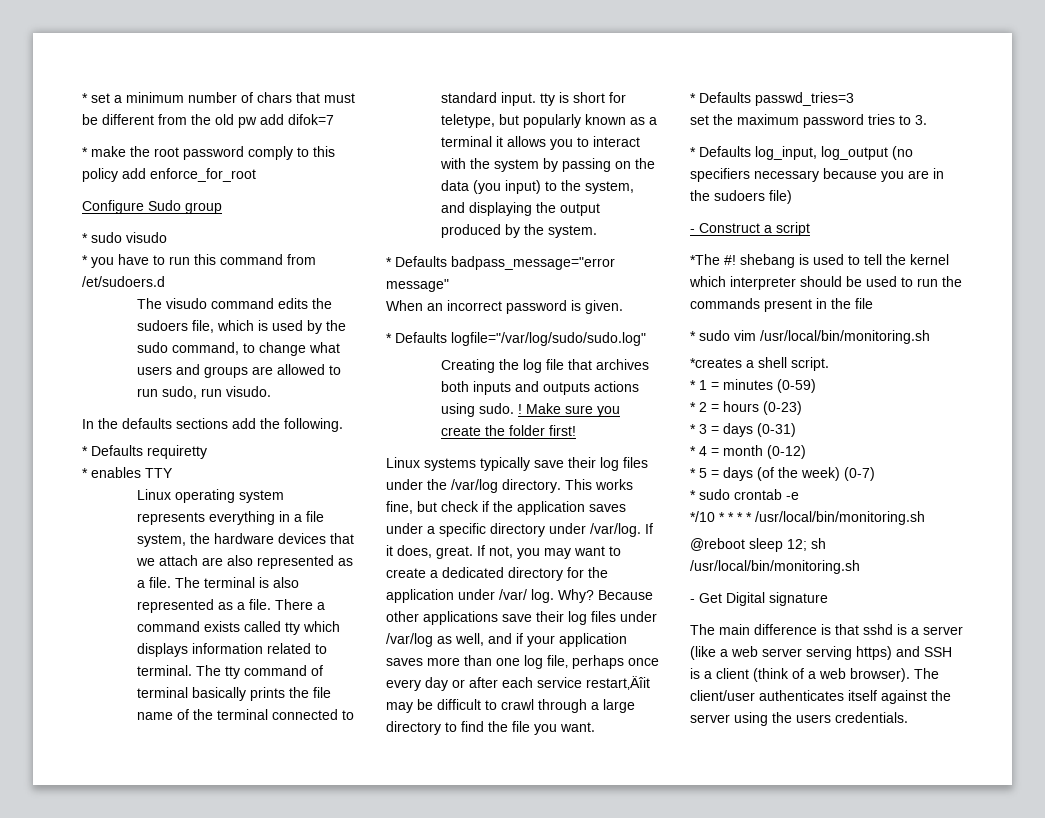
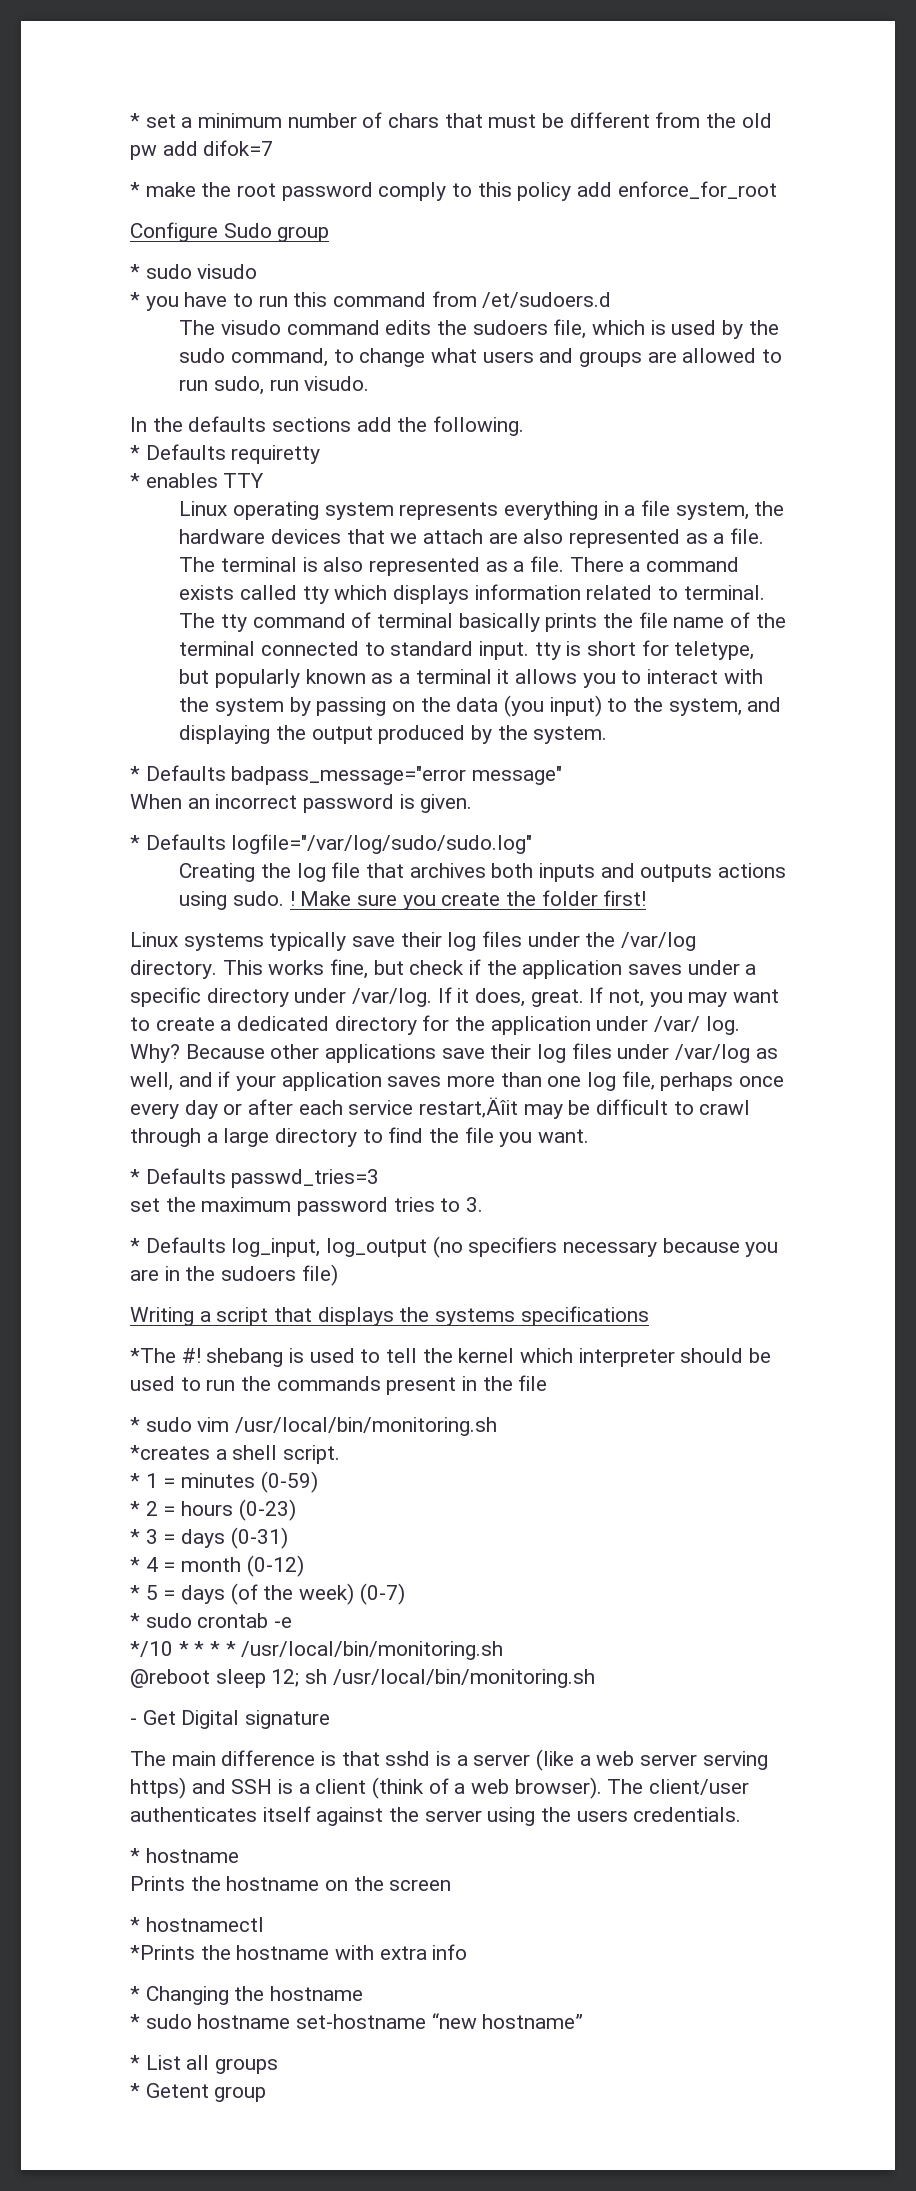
[690,223,760,233] - Construct -> [130,1307,194,1326] Writing
(810, 229) none -> [274,1306,649,1326] that displays the systems specifications
(908, 717) none -> [130,1848,239,1863] [130,1876,452,1891] [130,1917,264,1932] [130,1944,468,1960] [130,1986,364,2005] [130,2013,584,2029] [130,2055,279,2074] [130,2083,267,2102] // * hostname // Prints the hostname on the screen // * hostnamectl // *Prints the hostname with extra info // * Changing the hostname // * sudo hostname set-hostname “new hostname” // * List all groups // * Getent group

